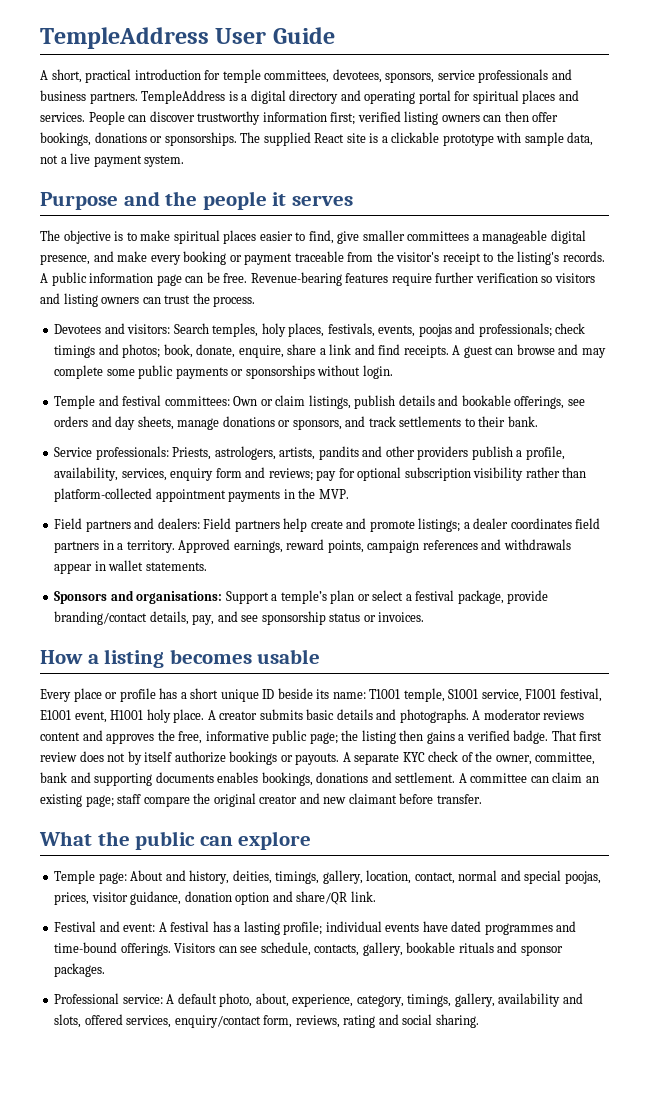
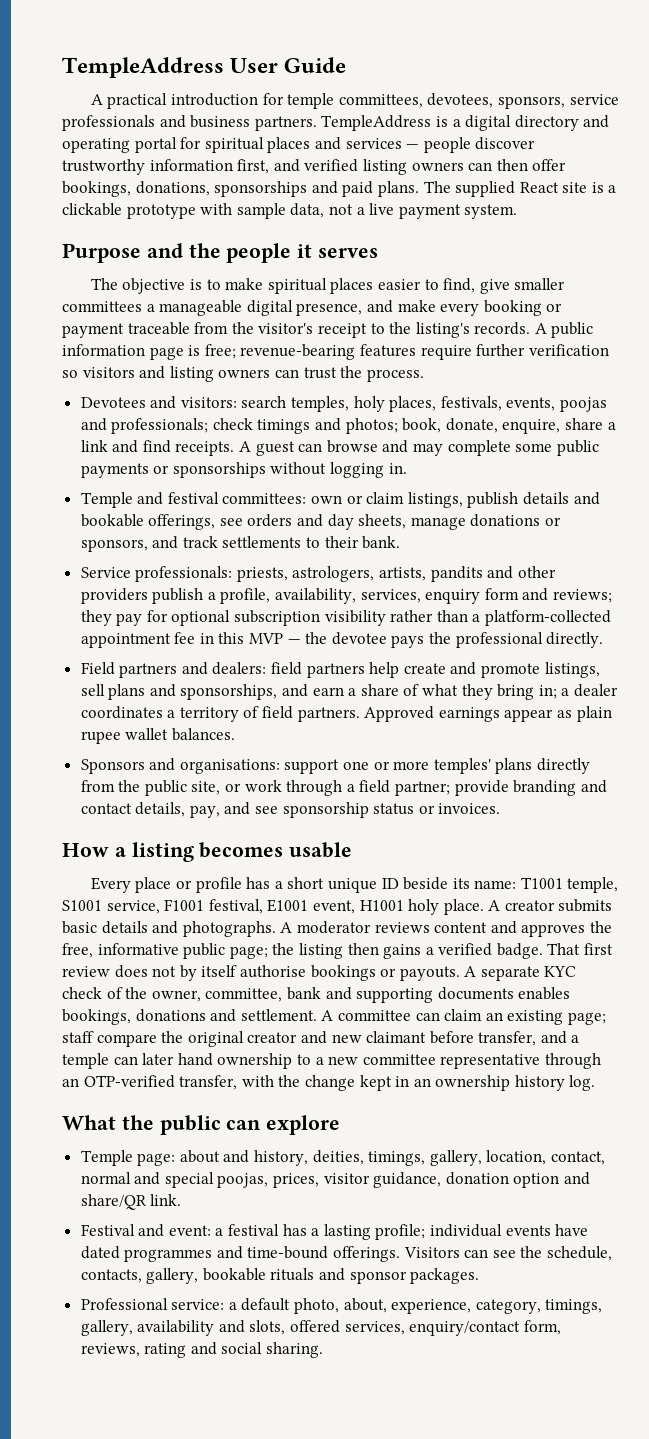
[51,69,82,83] short, -> (103, 99) none
[40,111,147,125] services. People can -> [345,137,471,153] services — people
[330,112,356,125] first; -> [237,159,300,174] first, and
[94,132,237,146] donations or sponsorships. -> [135,181,419,197] donations, sponsorships and paid plans.
[185,272,342,286] can be free. Revenue-bearing -> [188,344,356,360] is free; revenue-bearing
[173,323,209,334] Search -> [241,396,287,408] search
[362,365,393,379] login. -> [330,462,407,478] logging in.
[233,396,258,406] Own -> [311,495,343,504] own
[172,447,212,460] Priests, -> [236,567,288,582] priests,
(313, 474) none -> [80,610,112,626] they
(587, 472) none -> [472,614,481,622] a
[228,488,349,502] payments in the MVP. -> [174,632,604,648] fee in this MVP — the devotee pays the professional directly.
[203,518,232,529] Field -> [271,662,303,675] field
[418,518,601,532] [54,539,571,553] [54,560,207,574] [54,590,549,604] [54,611,148,625] listings; a dealer coordinates field partners in a territory. Approved earnings, reward points, campaign references and withdrawals appear in wallet statements. // Sponsors and organisations: Support a temple’s plan or select a festival package, provide branding/contact -> [544,662,600,678] [80,684,618,700] [80,706,612,722] [80,728,235,744] [80,758,591,774] [80,780,607,796] [80,803,132,814] listings, sell plans and sponsorships, and earn a share of what they bring in; a dealer coordinates a territory of field partners. Approved earnings appear as plain rupee wallet balances. // Sponsors and organisations: support one or more temples' plans directly from the public site, or work through a field partner; provide branding and contact
[174,751,226,763] authorize -> [239,965,306,978] authorise
[436,794,482,804] transfer. -> [478,1031,580,1046] [62,1053,601,1069] [62,1075,596,1091] transfer, and a temple can later hand ownership to a new committee representative through an OTP-verified transfer, with the change kept in an ownership history log.
[130,870,164,881] About -> [179,1150,220,1163] about
[158,922,167,932] A -> [215,1228,224,1236] a
(258, 949) none -> [520,1246,543,1258] the
[166,994,175,1004] A -> [228,1302,237,1310] a

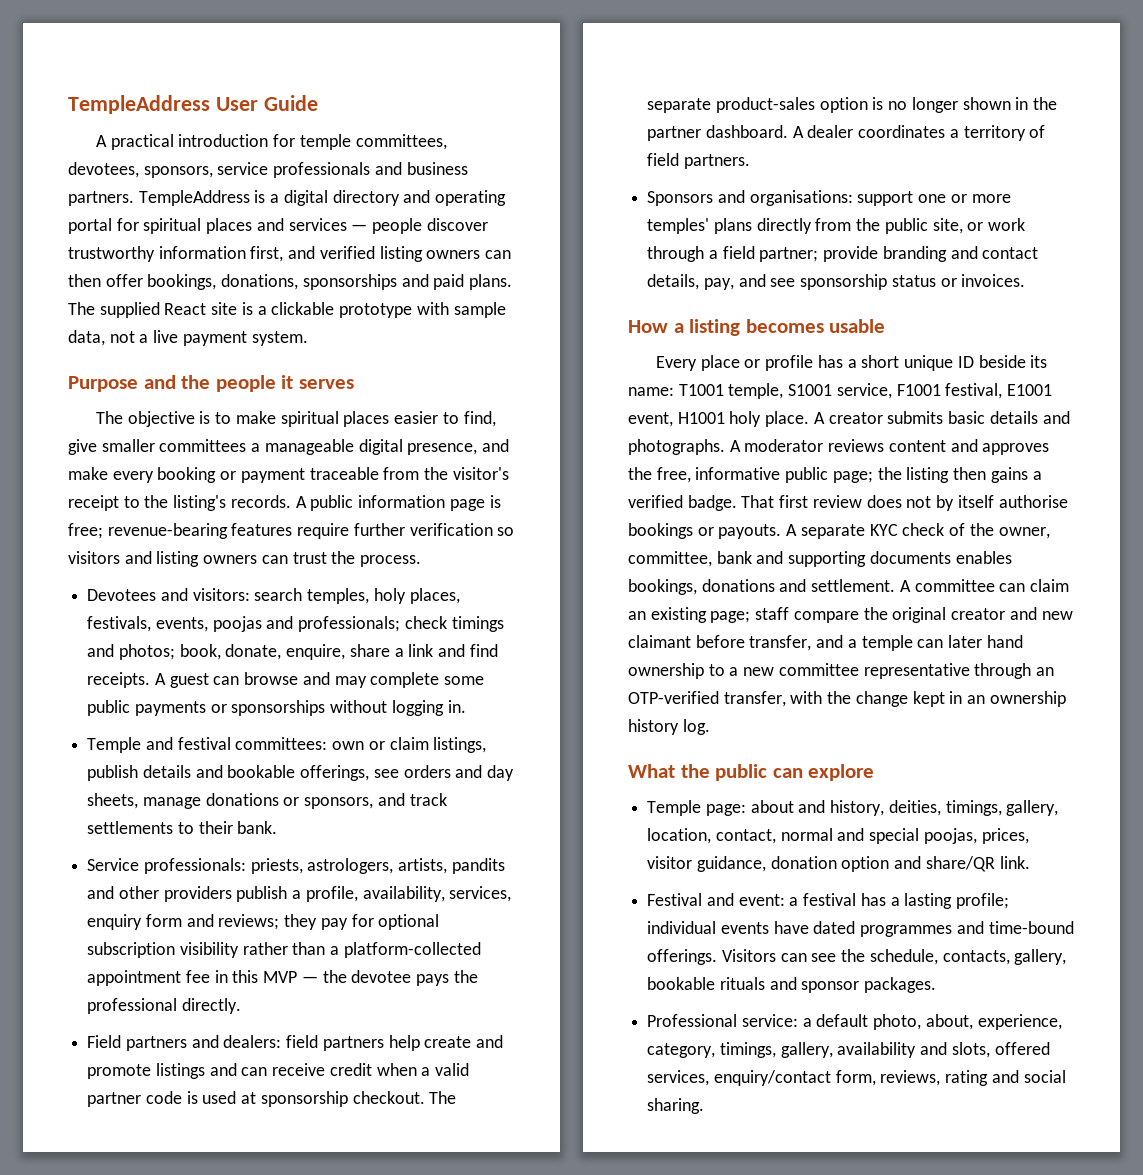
[544,662,600,678] [80,684,570,700] listings, sell plans and sponsorships, and earn a share of what they bring in; a -> [155,1063,470,1079] [87,1091,457,1107] [647,97,1058,113] [647,125,804,141] listings and can receive credit when a valid partner code is used at sponsorship checkout. The separate product-sales option is no longer shown in the partner dashboard. A
[364,706,612,722] [80,728,235,744] Approved earnings appear as plain rupee wallet balances. -> (750, 161) none

